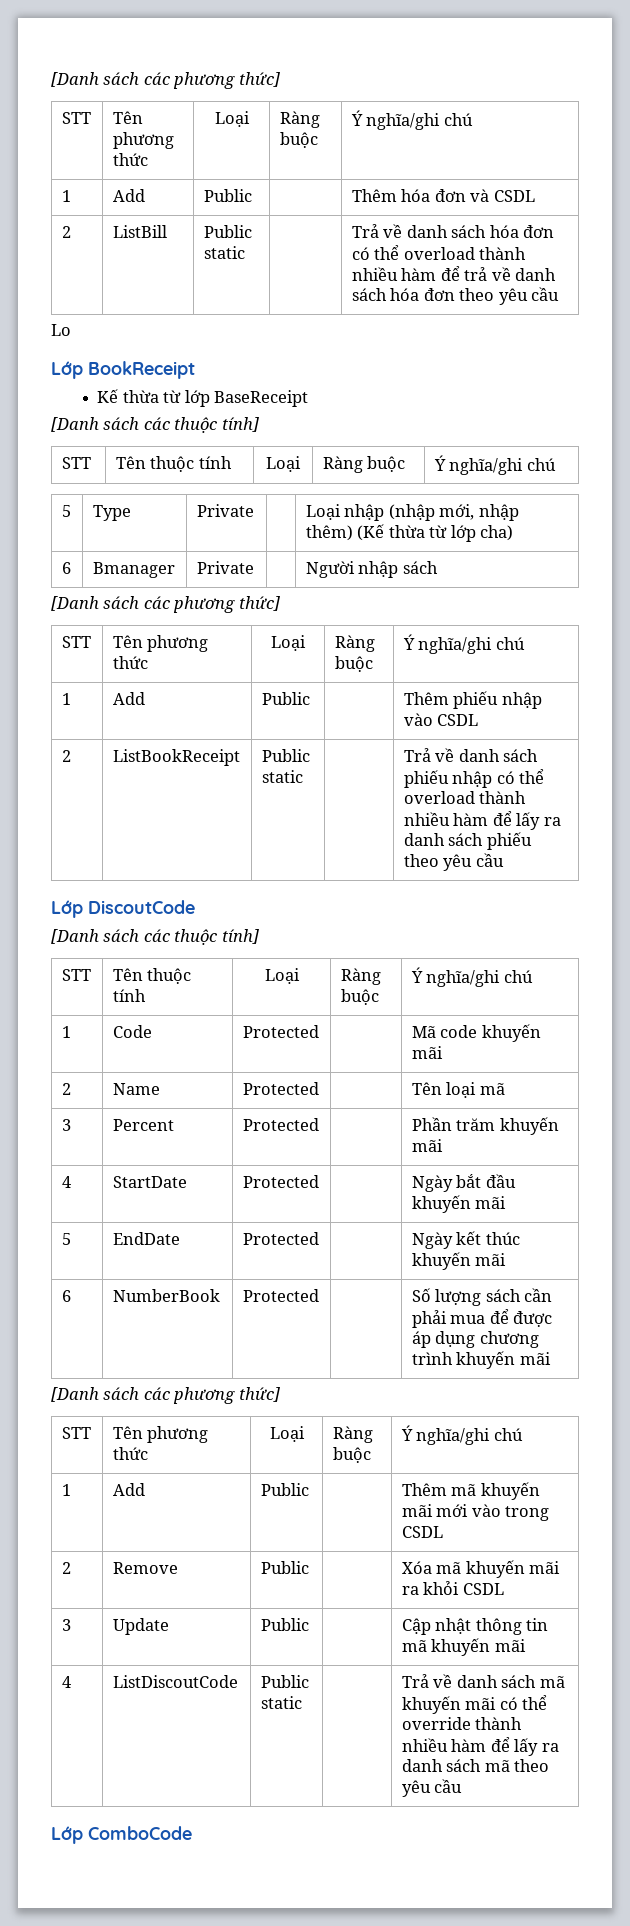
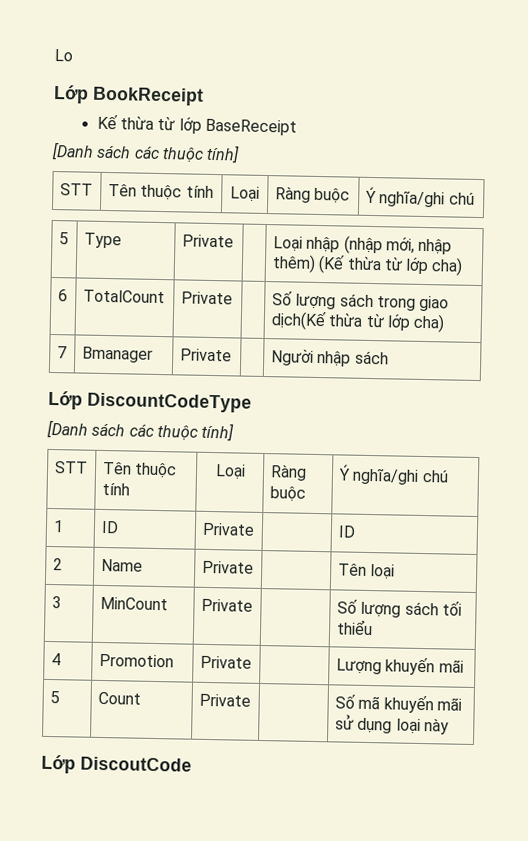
[51,72,280,89] [61,112,91,124] [112,111,143,124] [112,132,174,149] [112,153,148,166] [214,111,250,127] [279,111,320,128] [279,132,318,148] [350,110,473,130] [61,190,71,202] [112,189,145,202] [203,189,252,202] [351,189,535,202] [61,226,71,238] [112,225,167,238] [203,225,252,238] [203,246,245,259] [351,224,554,238] [351,245,527,260] [351,266,556,281] [351,287,559,305] [Danh sách các phương thức] // STT | Tên phương thức | Loại | Ràng buộc | Ý nghĩa/ghi chú // 1 | Add | Public | | Thêm hóa đơn và CSDL // 2 | ListBill | Public static | | Trả về danh sách hóa đơn có thể overload thành nhiều hàm để trả về danh sách hóa đơn theo yêu cầu // -> (54, 55) none
(71, 568) none -> [82,289,165,304] [180,291,233,305] [271,291,450,312] [270,311,446,333] [56,346,67,359] | TotalCount | Private | | Số lượng sách trong giao dịch(Kế thừa từ lớp cha) // 7
[51,596,280,613] [61,636,91,648] [112,635,209,652] [112,656,148,669] [271,635,306,651] [334,635,375,652] [334,656,373,672] [402,634,525,654] [61,693,71,705] [112,692,145,705] [261,692,310,705] [403,691,542,709] [403,713,479,726] [61,750,71,762] [112,749,240,766] [261,749,310,762] [261,770,303,783] [403,748,539,762] [403,769,545,788] [403,791,527,804] [403,811,561,830] [403,832,532,850] [403,853,504,871] [51,900,195,918] // [Danh sách các phương thức] // STT | Tên phương thức | Loại | Ràng buộc | Ý nghĩa/ghi chú // 1 | Add | Public | | Thêm phiếu nhập vào CSDL // 2 | ListBookReceipt | Public static | | Trả về danh sách phiếu nhập có thể overload thành nhiều hàm để lấy ra danh sách phiếu theo yêu cầu // Lớp DiscoutCode -> [48,390,252,413] // Lớp DiscountCodeType
[112,1025,152,1038] [242,1025,319,1038] [411,1024,541,1042] [411,1046,443,1059] Code | Protected | | Mã code khuyến mãi -> [100,520,119,534] [201,522,255,536] [337,525,356,538] ID | Private | | ID
[242,1082,319,1095] Protected -> [201,560,254,574] Private
[479,1083,505,1095] [61,1119,71,1131] [112,1119,174,1131] [242,1118,319,1131] [411,1117,559,1135] [411,1139,443,1152] [61,1176,71,1188] [112,1176,187,1188] [242,1175,319,1188] [411,1174,516,1192] [411,1195,507,1213] [61,1233,71,1245] [112,1232,180,1245] [242,1232,319,1245] [411,1231,520,1249] [411,1252,507,1270] [61,1290,71,1302] [112,1289,220,1302] [242,1289,319,1302] [411,1288,553,1306] [411,1309,553,1328] [411,1331,539,1348] [411,1351,551,1369] [51,1387,280,1404] [61,1427,91,1439] [112,1426,209,1443] [112,1447,148,1460] [269,1426,305,1442] [332,1426,373,1443] [332,1447,371,1463] [400,1425,523,1445] [61,1484,71,1496] [112,1483,145,1496] [260,1483,309,1496] [401,1482,540,1500] [401,1504,550,1521] [401,1526,443,1538] [61,1562,71,1574] [112,1562,178,1574] [260,1561,309,1574] [401,1560,561,1578] [401,1581,504,1595] [61,1619,71,1631] [112,1618,169,1635] [260,1618,309,1631] [401,1618,549,1635] [401,1638,526,1656] [61,1676,71,1688] [112,1675,238,1688] [260,1675,309,1688] [260,1696,302,1709] [401,1674,565,1688] [401,1695,548,1714] [401,1717,523,1730] [401,1737,559,1756] [401,1759,550,1772] [401,1779,463,1797] [51,1826,192,1844] mã // 3 | Percent | Protected | | Phần trăm khuyến mãi // 4 | StartDate | Protected | | Ngày bắt đầu khuyến mãi // 5 | EndDate | Protected | | Ngày kết thúc khuyến mãi // 6 | NumberBook | Protected | | Số lượng sách cần phải mua để được áp dụng chương trình khuyến mãi // [Danh sách các phương thức] // STT | Tên phương thức | Loại | Ràng buộc | Ý nghĩa/ghi chú // 1 | Add | Public | | Thêm mã khuyến mãi mới vào trong CSDL // 2 | Remove | Public | | Xóa mã khuyến mãi ra khỏi CSDL // 3 | Update | Public | | Cập nhật thông tin mã khuyến mãi // 4 | ListDiscoutCode | Public static | | Trả về danh sách mã khuyến mãi có thể override thành nhiều hàm để lấy ra danh sách mã theo yêu cầu // Lớp ComboCode -> [51,596,62,609] [99,596,168,611] [200,598,253,612] [336,599,462,618] [335,619,373,636] [50,653,61,666] [98,653,174,668] [199,655,252,669] [335,657,464,676] [49,691,60,704] [97,691,141,705] [198,693,251,707] [334,694,462,714] [334,714,449,735] [41,754,192,774] // 3 | MinCount | Private | | Số lượng sách tối thiểu // 4 | Promotion | Private | | Lượng khuyến mãi // 5 | Count | Private | | Số mã khuyến mãi sử dụng loại này // Lớp DiscoutCode

